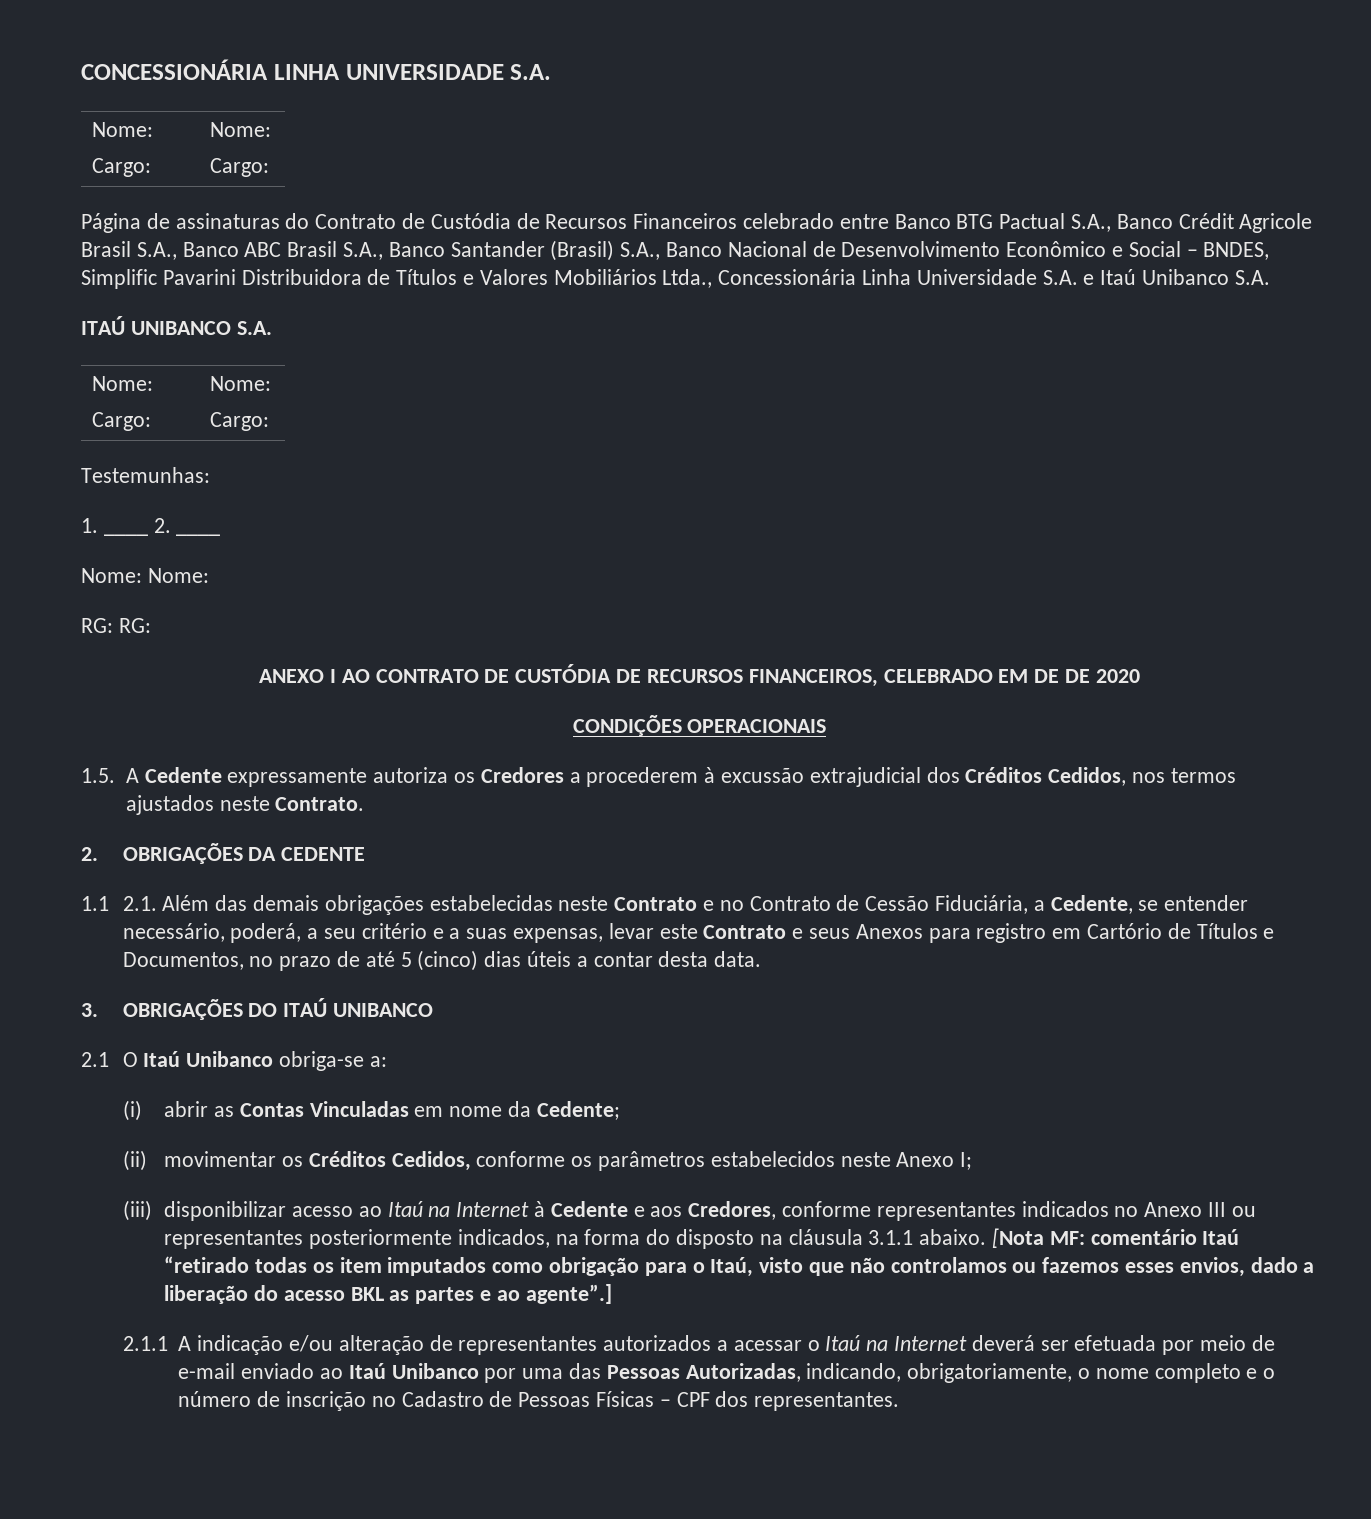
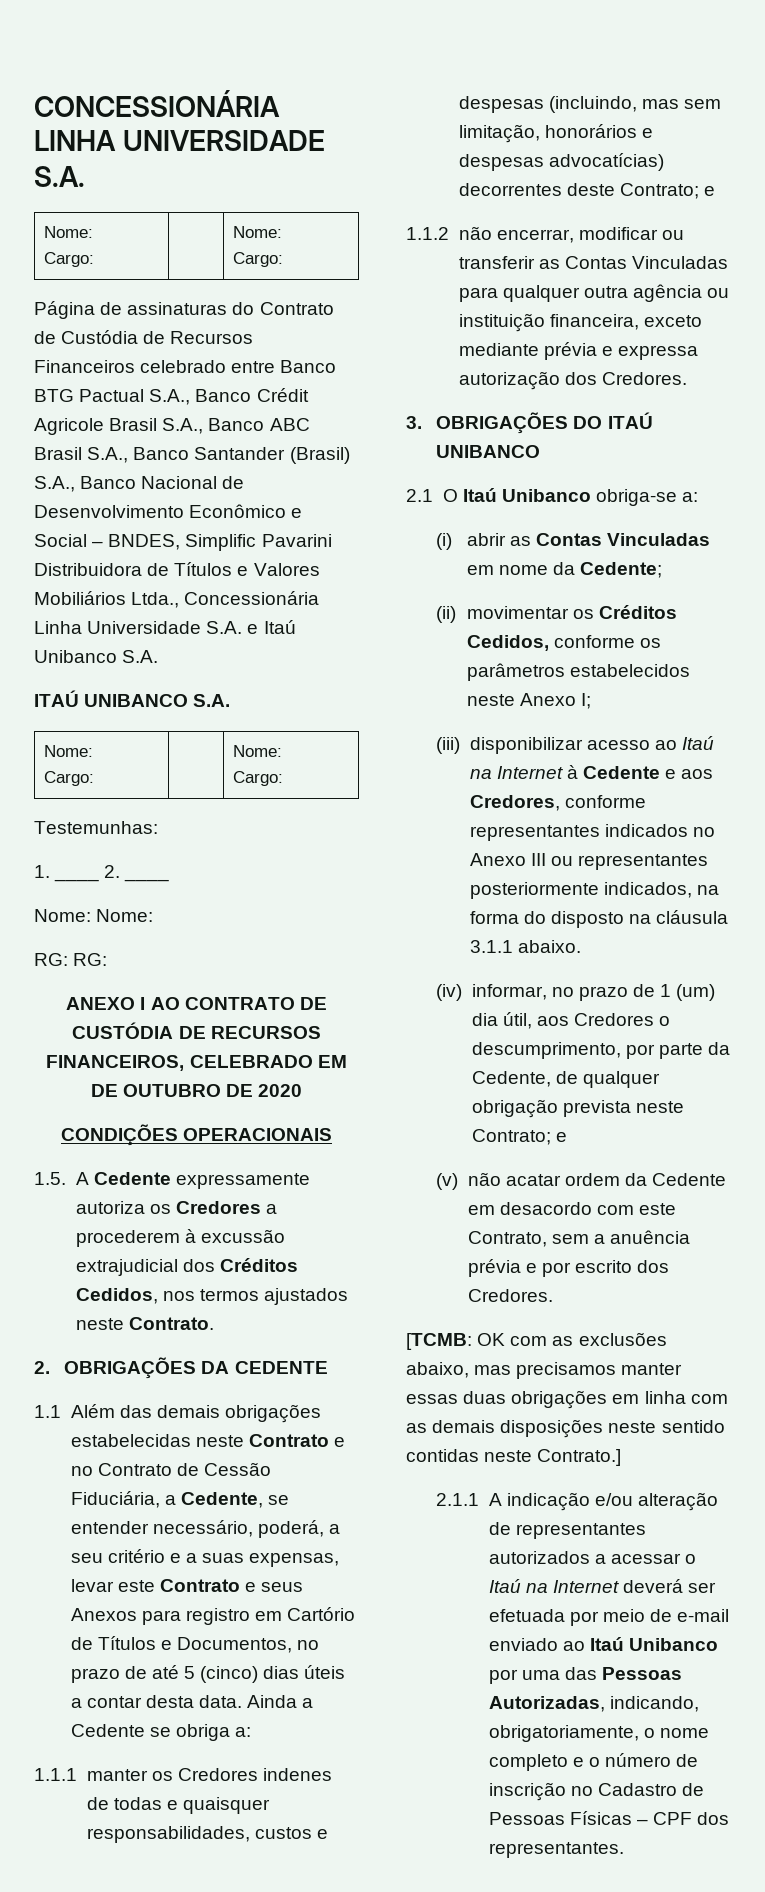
(1060, 676) none -> [122,1084,221,1097] OUTUBRO
[122,896,157,911] 2.1. -> (61, 1411) none
(762, 959) none -> [247,1695,314,1708] [70,1724,251,1741] [34,1768,332,1781] [86,1797,270,1814] [86,1826,328,1843] [458,96,721,113] [458,124,653,143] [458,153,664,171] [458,183,715,199] [406,226,684,243] [458,256,728,269] [458,284,730,302] [458,313,702,332] [458,342,698,360] [458,371,687,390] Ainda a Cedente se obriga a: // 1.1.1 manter os Credores indenes de todas e quaisquer responsabilidades, custos e despesas (incluindo, mas sem limitação, honorários e despesas advocatícias) decorrentes deste Contrato; e // 1.1.2 não encerrar, modificar ou transferir as Contas Vinculadas para qualquer outra agência ou instituição financeira, exceto mediante prévia e expressa autorização dos Credores.
[991,1228,1240,1248] [164,1256,1315,1277] [164,1284,612,1304] [Nota MF: comentário Itaú “retirado todas os item imputados como obrigação para o Itaú, visto que não controlamos ou fazemos esses envios, dado a liberação do acesso BKL as partes e ao agente”.] -> [436,984,716,1001] [471,1012,671,1029] [471,1042,731,1059] [471,1071,661,1088] [471,1099,685,1118] [471,1129,567,1145] [436,1172,727,1190] [467,1202,677,1215] [467,1230,691,1247] [467,1259,670,1277] [467,1289,553,1302] [406,1332,667,1350] [406,1362,683,1379] [406,1390,728,1409] [406,1419,725,1438] [406,1449,622,1466] // (iv) informar, no prazo de 1 (um) dia útil, aos Credores o descumprimento, por parte da Cedente, de qualquer obrigação prevista neste Contrato; e // (v) não acatar ordem da Cedente em desacordo com este Contrato, sem a anuência prévia e por escrito dos Credores. // [TCMB: OK com as exclusões abaixo, mas precisamos manter essas duas obrigações em linha com as demais disposições neste sentido contidas neste Contrato.]

